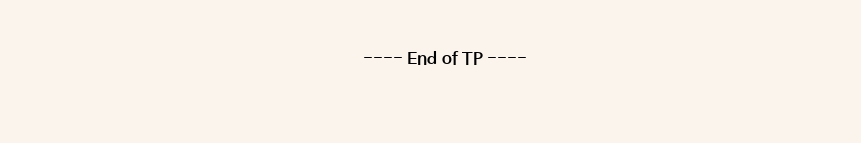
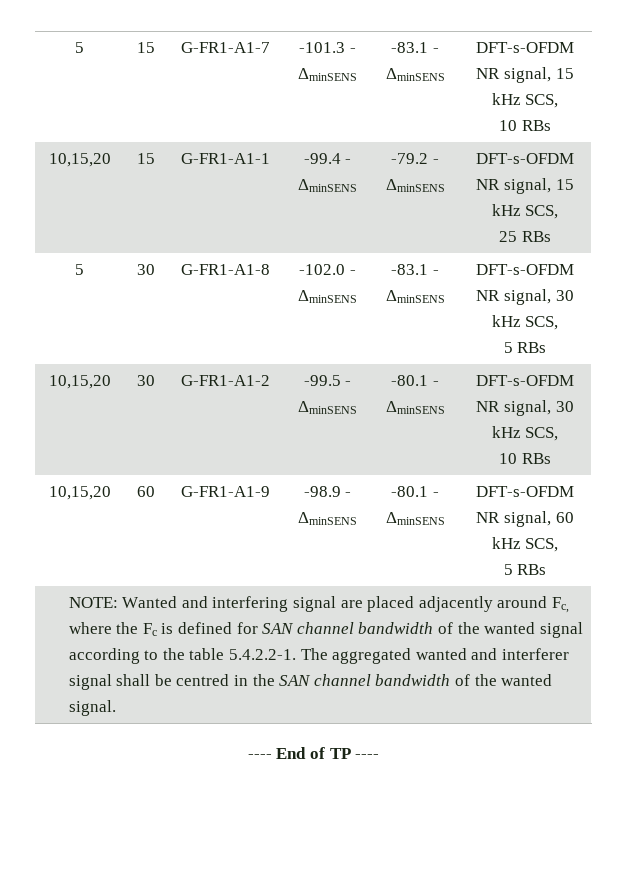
(362, 60) none -> [75,42,84,53] [136,42,155,53] [181,42,270,53] [299,42,356,53] [298,68,357,81] [391,42,439,53] [385,68,445,81] [476,42,574,53] [476,67,574,83] [491,93,559,108] [499,120,551,131] [48,153,111,167] [136,153,155,164] [181,153,270,164] [303,153,352,164] [298,179,357,192] [391,153,439,164] [385,179,445,192] [476,153,574,164] [476,178,574,194] [491,204,559,219] [499,231,551,242] [75,264,84,275] [136,264,155,275] [181,264,270,275] [299,264,356,275] [298,290,357,303] [391,264,439,275] [385,290,445,303] [476,264,574,275] [476,289,574,305] [491,315,559,330] [503,342,547,353] [48,375,111,389] [136,375,155,386] [181,375,270,386] [303,375,352,386] [298,401,357,414] [391,375,439,386] [385,401,445,414] [476,375,574,386] [476,400,574,416] [491,426,559,441] [499,453,551,464] [48,486,111,500] [136,486,155,497] [181,486,270,497] [303,486,352,497] [298,512,357,525] [391,486,439,497] [385,512,445,525] [476,486,574,497] [476,511,574,527] [491,537,559,552] [503,564,547,575] [68,596,569,613] [68,622,583,638] [68,648,569,664] [68,674,553,690] [68,700,116,716] 5 | 15 | G-FR1-A1-7 | -101.3 - ΔminSENS | -83.1 - ΔminSENS | DFT-s-OFDM NR signal, 15 kHz SCS, // 10 RBs // 10,15,20 | 15 | G-FR1-A1-1 | -99.4 - ΔminSENS | -79.2 - ΔminSENS | DFT-s-OFDM NR signal, 15 kHz SCS, // 25 RBs // 5 | 30 | G-FR1-A1-8 | -102.0 - ΔminSENS | -83.1 - ΔminSENS | DFT-s-OFDM NR signal, 30 kHz SCS, // 5 RBs // 10,15,20 | 30 | G-FR1-A1-2 | -99.5 - ΔminSENS | -80.1 - ΔminSENS | DFT-s-OFDM NR signal, 30 kHz SCS, // 10 RBs // 10,15,20 | 60 | G-FR1-A1-9 | -98.9 - ΔminSENS | -80.1 - ΔminSENS | DFT-s-OFDM NR signal, 60 kHz SCS, // 5 RBs // NOTE: Wanted and interfering signal are placed adjacently around Fc, where the Fc is defined for SAN channel bandwidth of the wanted signal according to the table 5.4.2.2-1. The aggregated wanted and interferer signal shall be centred in the SAN channel bandwidth of the wanted signal. //

